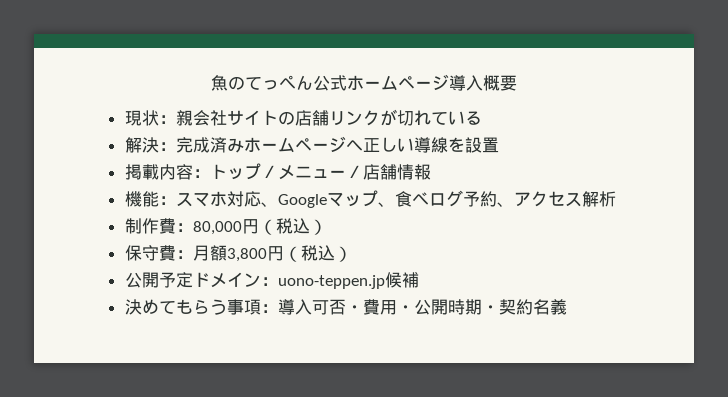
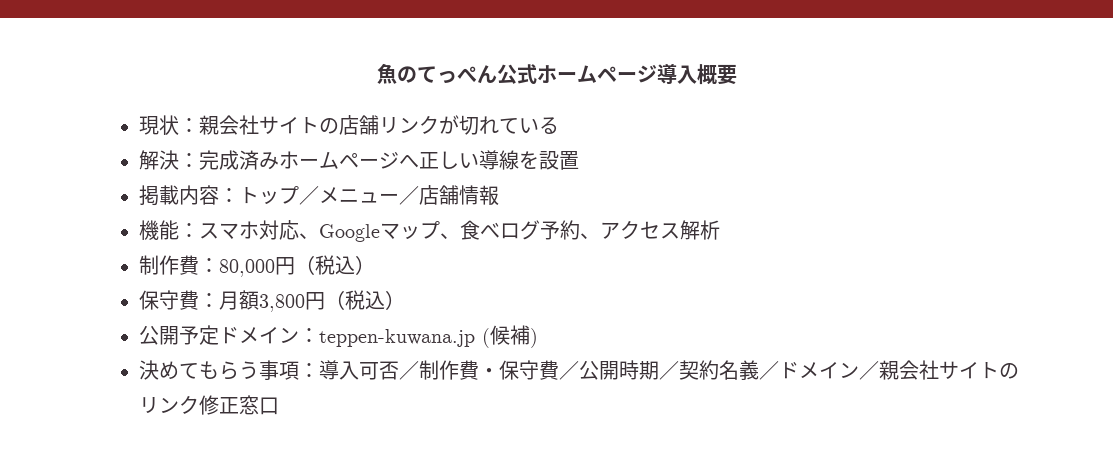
[277,275,385,289] uono-teppen.jp -> [319,328,491,348] teppen-kuwana.jp (
(419, 280) none -> [530,328,539,348] )
[345,299,414,315] ・費用・ -> [399,360,580,380] ／制作費・保守費／
[481,305,499,313] ・ -> [659,361,680,380] ／
(567, 307) none -> [759,360,1020,380] [139,395,280,415] ／ドメイン／親会社サイトのリンク修正窓口

